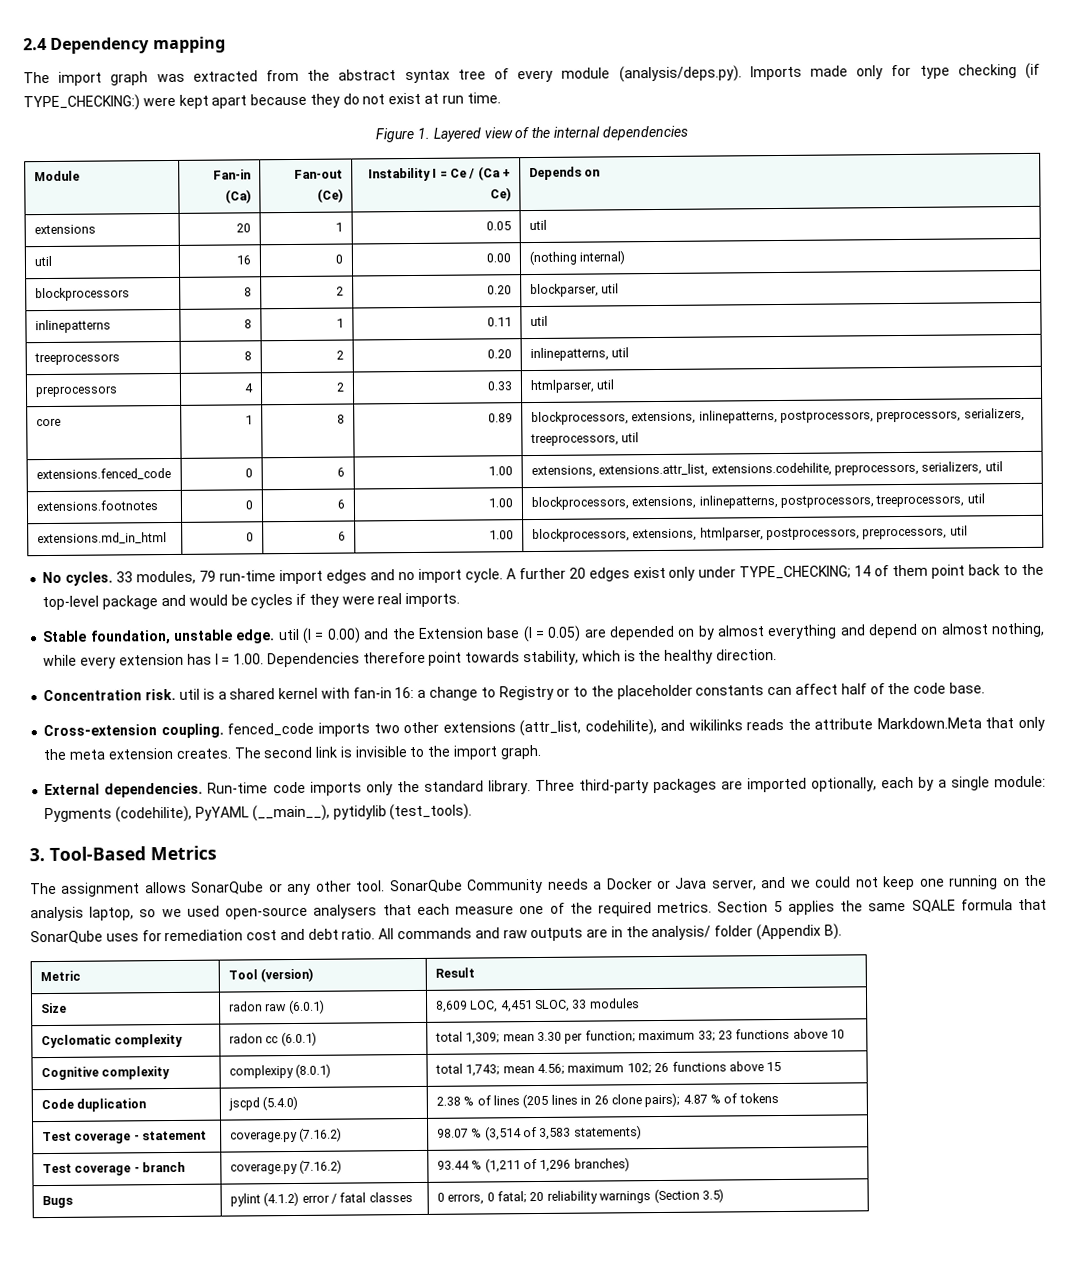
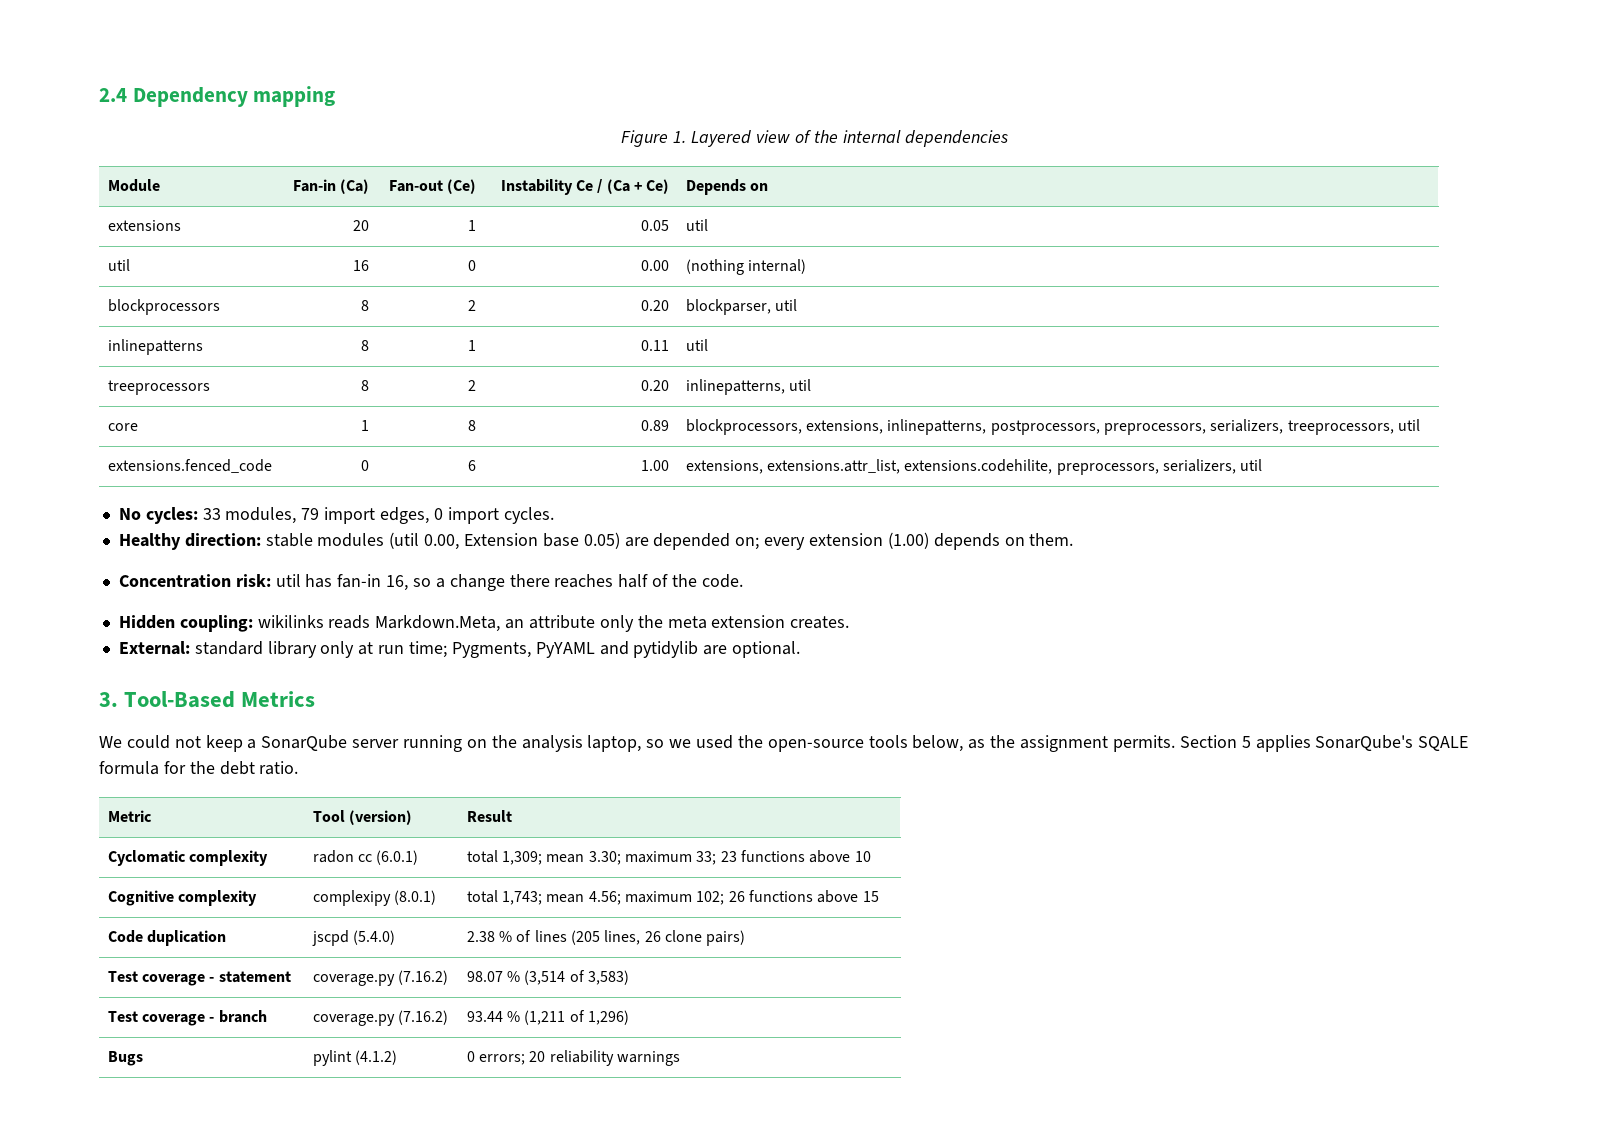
[23,62,1041,86] [23,92,501,112] // The import graph was extracted from the abstract syntax tree of every module (analysis/deps.py). Imports made only for type checking (if TYPE_CHECKING:) were kept apart because they do not exist at run time. -> (336, 96) none
[432,168,448,178] I = -> (573, 187) none
[34,385,118,398] [244,383,255,393] [336,382,346,392] [487,381,514,391] [529,379,616,394] // preprocessors | 4 | 2 | 0.33 | htmlparser, util -> (811, 385) none
[35,500,158,512] [245,500,254,510] [337,499,346,509] [488,498,514,508] [530,493,985,511] [36,532,167,545] [246,532,255,542] [338,531,347,541] [489,530,515,540] [531,525,968,543] // extensions.footnotes | 0 | 6 | 1.00 | blockprocessors, extensions, inlinepatterns, postprocessors, treeprocessors, util // extensions.md_in_html | 0 | 6 | 1.00 | blockprocessors, extensions, htmlparser, postprocessors, preprocessors, util -> (1263, 465) none
[65,571,114,586] cycles. -> [145,507,198,524] cycles:
[219,563,1044,585] [42,592,461,611] [42,622,1046,645] [43,649,777,669] [43,682,985,702] [43,717,1015,739] run-time import edges and no import cycle. A further 20 edges exist only under TYPE_CHECKING; 14 of them point back to the top-level package and would be cycles if they were real imports. // Stable foundation, unstable edge. util (I = 0.00) and the Extension base (I = 0.05) are depended on by almost everything and depend on almost nothing, while every extension has I = 1.00. Dependencies therefore point towards stability, which is the healthy direction. // Concentration risk. util is a shared kernel with fan-in 16: a change to Registry or to the placeholder constants can affect half of the code base. // Cross-extension coupling. fenced_code imports two other extensions (attr_list, codehilite), and wikilinks reads the attribute Markdown.Meta that -> [324,507,554,524] [118,532,1074,550] [118,574,743,591] [118,615,595,632] import edges, 0 import cycles. // Healthy direction: stable modules (util 0.00, Extension base 0.05) are depended on; every extension (1.00) depends on them. // Concentration risk: util has fan-in 16, so a change there reaches half of the code. // Hidden coupling: wikilinks reads Markdown.Meta, an attribute
[233,744,542,760] [44,775,1046,798] [44,803,473,823] [29,845,217,862] [30,875,945,897] The second link is invisible to the import graph. // External dependencies. Run-time code imports only the standard library. Three third-party packages are imported optionally, each by a single module: Pygments (codehilite), PyYAML (__main__), pytidylib (test_tools). // 3. Tool-Based Metrics // The assignment allows SonarQube or any other tool. SonarQube Community needs a Docker or Java server, and we could not keep one -> [118,641,801,658] [99,691,316,708] [99,735,400,752] // External: standard library only at run time; Pygments, PyYAML and pytidylib are optional. // 3. Tool-Based Metrics // We could not keep a SonarQube server
[225,898,1048,920] [30,923,842,945] [39,970,81,982] [227,967,314,983] [434,967,475,978] [40,1002,67,1014] [228,999,325,1015] [435,998,640,1013] open-source analysers that each measure one of the required metrics. Section 5 applies the same SQALE formula that SonarQube uses for remediation cost and debt ratio. All commands and raw outputs are in the analysis/ folder (Appendix B). // Metric | Tool (version) | Result // Size | radon raw (6.0.1) | 8,609 LOC, 4,451 SLOC, 33 modules -> [737,735,1469,752] [99,761,299,775] [107,810,152,822] [312,810,412,825] [466,810,512,822] the open-source tools below, as the assignment permits. Section 5 applies SonarQube's SQALE formula for the debt ratio. // Metric | Tool (version) | Result
[537,1030,636,1044] 3.30 per function; -> [588,851,621,865] 3.30;
[550,1092,779,1108] lines in 26 clone pairs); 4.87 % of tokens -> [604,930,746,946] lines, 26 clone pairs)
[539,1125,642,1140] 3,583 statements) -> [587,970,629,985] 3,583)
[539,1157,630,1172] 1,296 branches) -> [587,1010,629,1025] 1,296)
[301,1192,413,1204] [436,1191,528,1205] error / fatal classes | 0 errors, 0 fatal; -> [466,1051,525,1065] | 0 errors;
[653,1188,724,1204] (Section 3.5) -> (680, 1058) none

